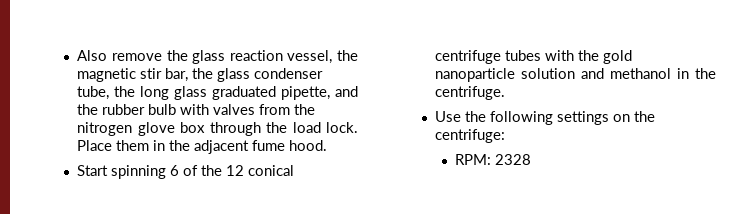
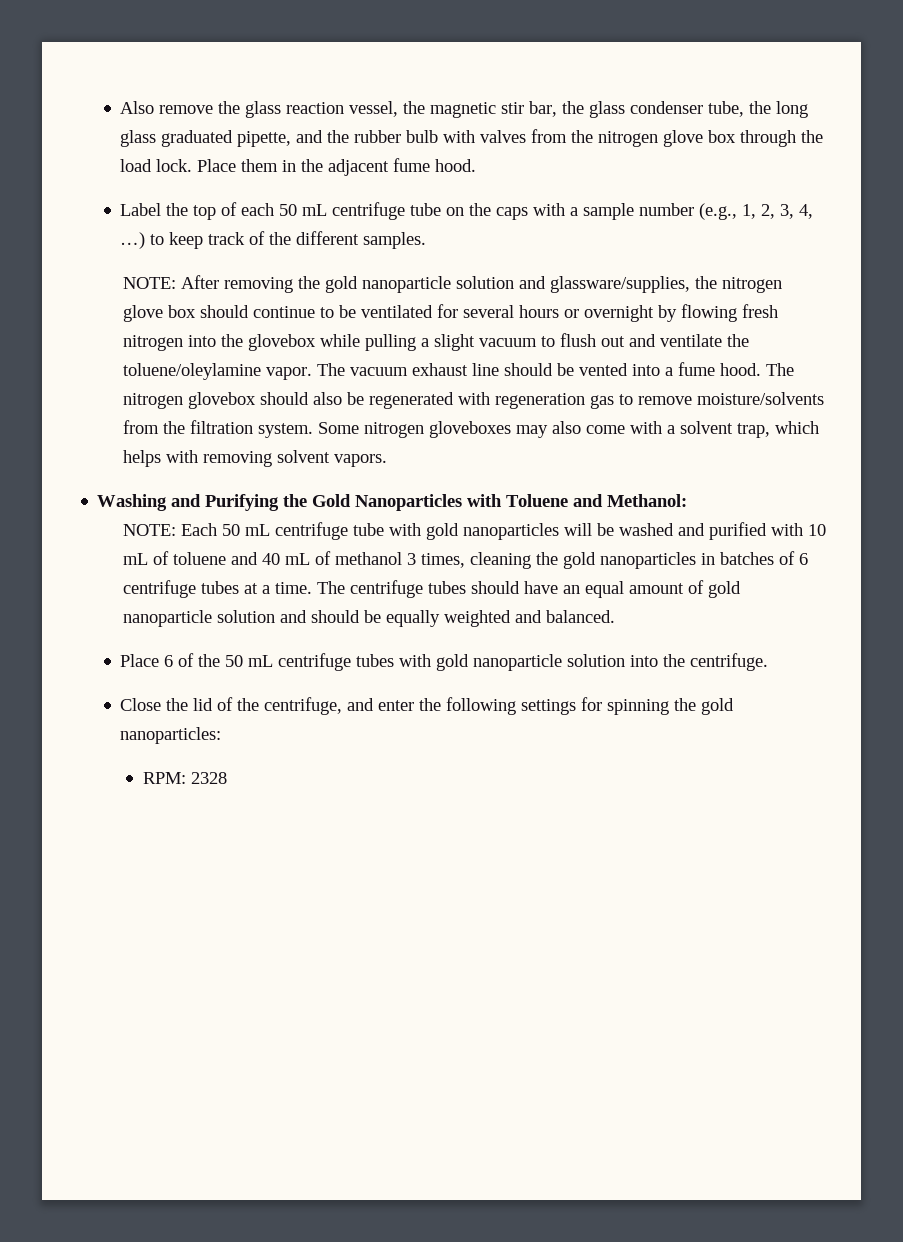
[77,165,295,179] [435,50,575,64] Start spinning 6 of the 12 conical centrifuge tubes with -> [120,202,814,220] [120,231,427,249] [122,275,293,293] Label the top of each 50 mL centrifuge tube on the caps with a sample number (e.g., 1, 2, 3, 4, …) to keep track of the different samples. // NOTE: After removing
[610,68,716,79] [435,86,506,100] [435,111,656,125] [435,129,506,143] methanol in the centrifuge. // Use the following settings on the centrifuge: -> [549,276,782,293] [122,304,778,322] [122,333,749,351] [122,362,794,380] [122,392,824,409] [122,420,819,438] [122,450,387,467] [97,494,688,511] [122,522,826,540] [122,551,808,569] [122,580,741,598] [122,610,615,627] [120,653,769,671] [120,697,735,715] [120,727,222,744] glassware/supplies, the nitrogen glove box should continue to be ventilated for several hours or overnight by flowing fresh nitrogen into the glovebox while pulling a slight vacuum to flush out and ventilate the toluene/oleylamine vapor. The vacuum exhaust line should be vented into a fume hood. The nitrogen glovebox should also be regenerated with regeneration gas to remove moisture/solvents from the filtration system. Some nitrogen gloveboxes may also come with a solvent trap, which helps with removing solvent vapors. // Washing and Purifying the Gold Nanoparticles with Toluene and Methanol: // NOTE: Each 50 mL centrifuge tube with gold nanoparticles will be washed and purified with 10 mL of toluene and 40 mL of methanol 3 times, cleaning the gold nanoparticles in batches of 6 centrifuge tubes at a time. The centrifuge tubes should have an equal amount of gold nanoparticle solution and should be equally weighted and balanced. // Place 6 of the 50 mL centrifuge tubes with gold nanoparticle solution into the centrifuge. // Close the lid of the centrifuge, and enter the following settings for spinning the gold nanoparticles:

